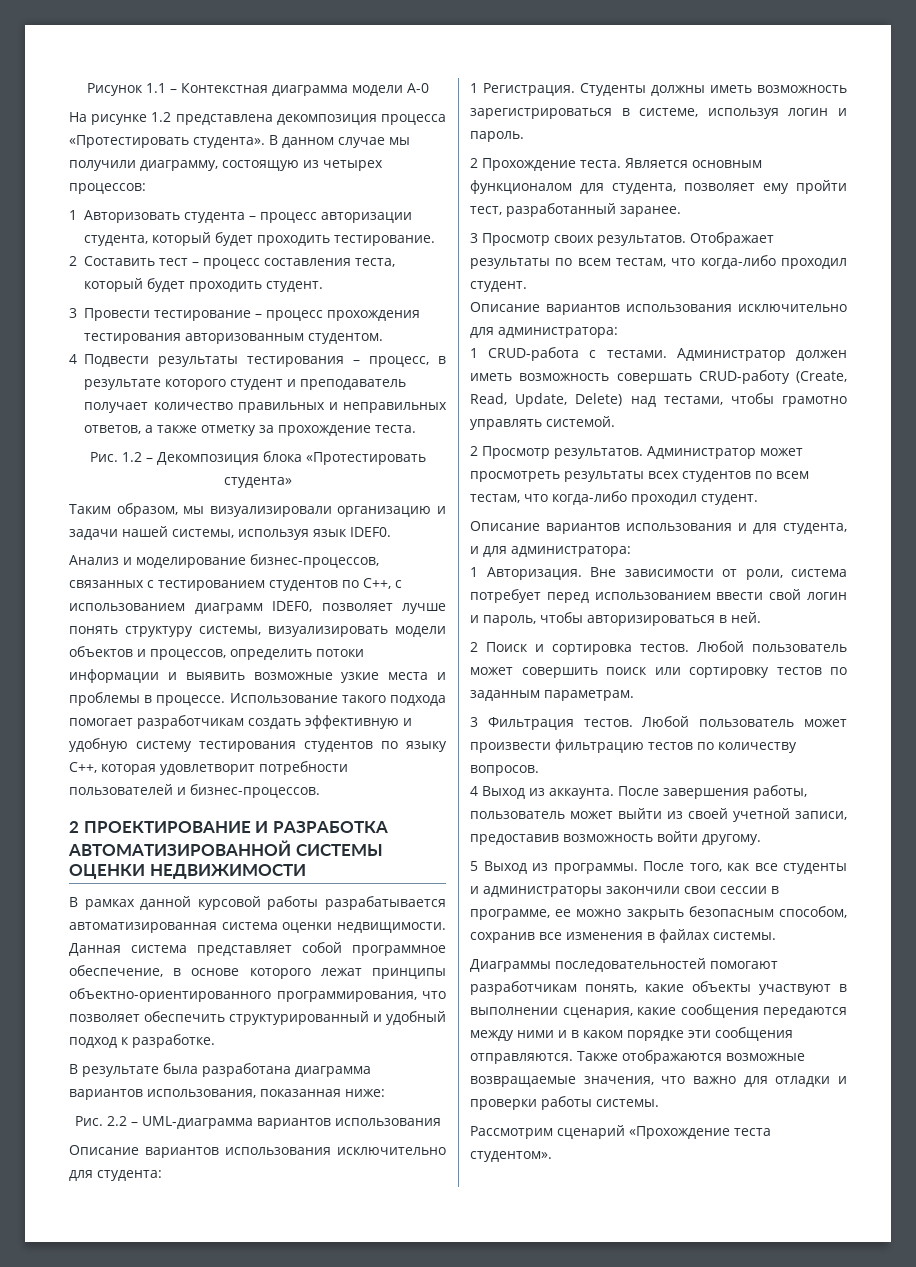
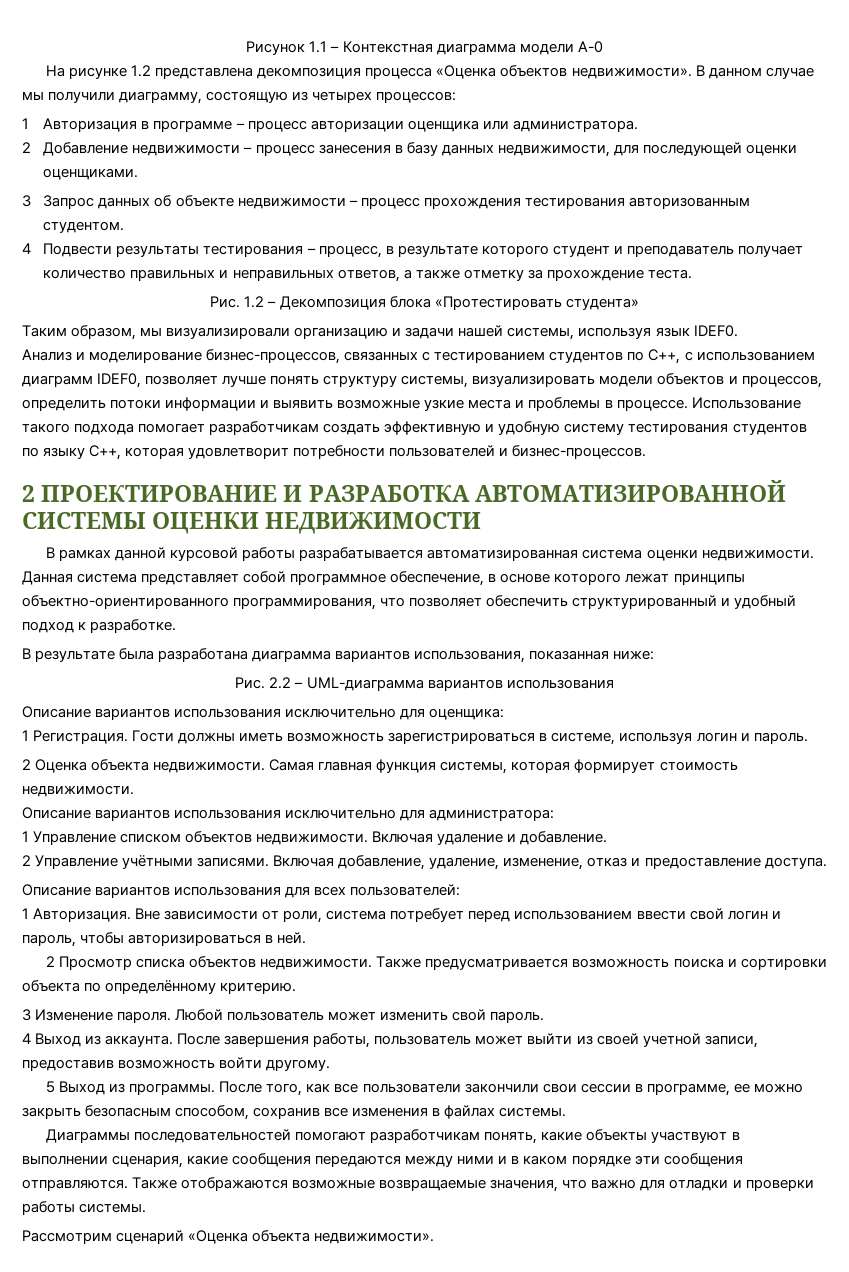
[69,135,265,148] «Протестировать студента». -> [436,65,692,79] «Оценка объектов недвижимости».
[84,210,413,223] [84,232,436,246] [69,256,396,269] [84,278,324,292] [69,308,252,321] Авторизовать студента – процесс авторизации студента, который будет проходить тестирование. // 2 Составить тест – процесс составления теста, который будет проходить студент. // 3 Провести тестирование -> [43,118,638,132] [22,142,797,157] [43,168,139,180] [22,195,346,209] Авторизация в программе – процесс авторизации оценщика или администратора. // 2 Добавление недвижимости – процесс занесения в базу данных недвижимости, для последующей оценки оценщиками. // 3 Запрос данных об объекте недвижимости
[337,922,446,933] недвищимости. -> [701,549,814,561] недвижимости.
[97,1170,162,1181] студента: -> [429,708,505,720] оценщика:
[580,83,646,96] Студенты -> [132,730,175,742] Гости
[482,158,762,171] [470,180,847,194] [470,203,681,217] [470,232,774,246] [470,255,847,269] [470,281,527,292] Прохождение теста. Является основным функционалом для студента, позволяет ему пройти тест, разработанный заранее. // 3 Просмотр своих результатов. Отображает результаты по всем тестам, что когда-либо проходил студент. -> [35,759,738,774] [22,785,134,797] Оценка объекта недвижимости. Самая главная функция системы, которая формирует стоимость недвижимости.
[488,347,847,361] [470,370,847,384] [470,393,847,407] [470,416,615,430] [470,446,803,459] [470,471,809,482] [470,491,758,505] [470,521,847,534] [470,546,631,557] CRUD-работа с тестами. Администратор должен иметь возможность совершать CRUD-работу (Create, Read, Update, Delete) над тестами, чтобы грамотно управлять системой. // 2 Просмотр результатов. Администратор может просмотреть результаты всех студентов по всем тестам, что когда-либо проходил студент. // Описание вариантов использования и для студента, и для администратора: -> [33,831,608,845] [22,855,827,870] [22,884,461,898] Управление списком объектов недвижимости. Включая удаление и добавление. // 2 Управление учётными записями. Включая добавление, удаление, изменение, отказ и предоставление доступа. // Описание вариантов использования для всех пользователей:
[486,641,847,655] [470,667,847,678] [470,690,634,701] [470,716,847,730] [470,739,797,753] [470,765,539,776] Поиск и сортировка тестов. Любой пользователь может совершить поиск или сортировку тестов по заданным параметрам. // 3 Фильтрация тестов. Любой пользователь может произвести фильтрацию тестов по количеству вопросов. -> [59,956,827,970] [22,980,297,994] [22,1009,545,1023] Просмотр списка объектов недвижимости. Также предусматривается возможность поиска и сортировки объекта по определённому критерию. // 3 Изменение пароля. Любой пользователь может изменить свой пароль.
[783,863,847,874] [470,886,602,897] студенты и администраторы -> [362,1083,461,1093] пользователи
[629,1126,771,1139] [470,1151,552,1162] «Прохождение теста студентом». -> [188,1230,435,1244] «Оценка объекта недвижимости».

